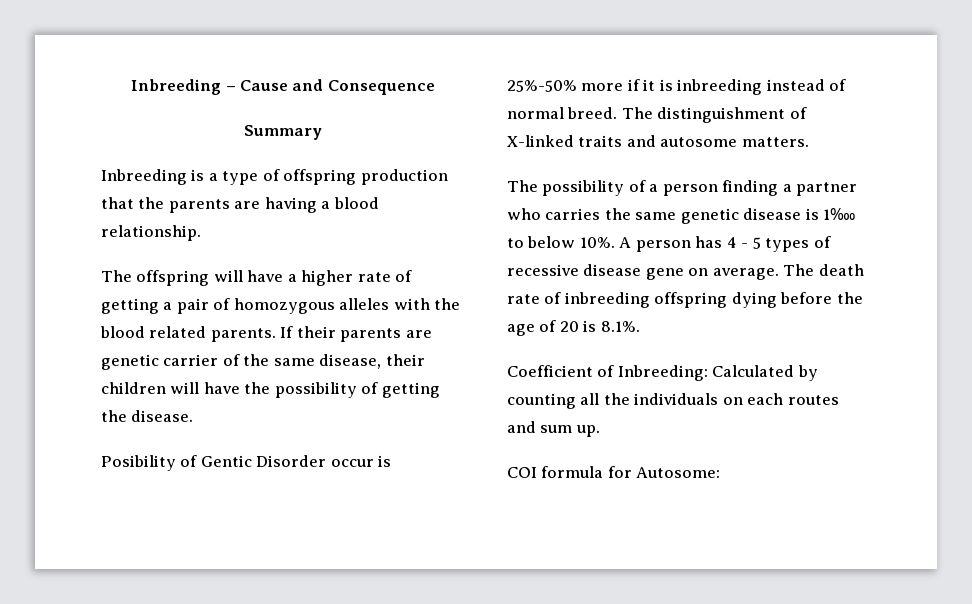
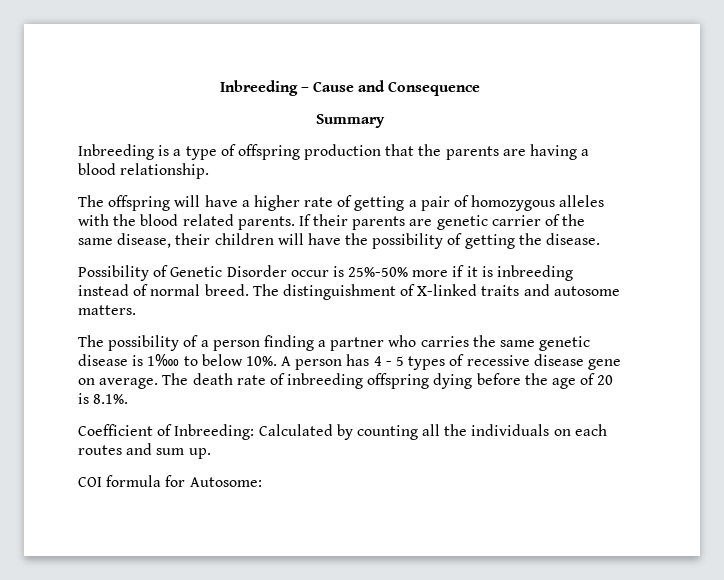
[101,455,252,471] Posibility of Gentic -> [78,265,223,281] Possibility of Genetic

